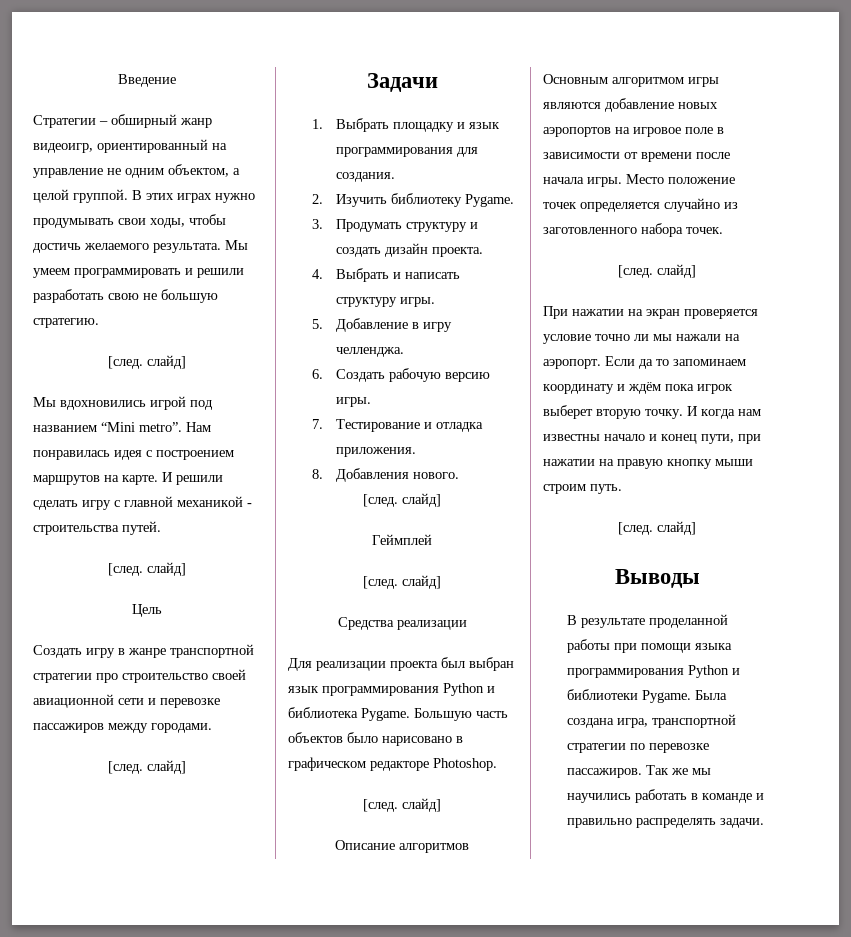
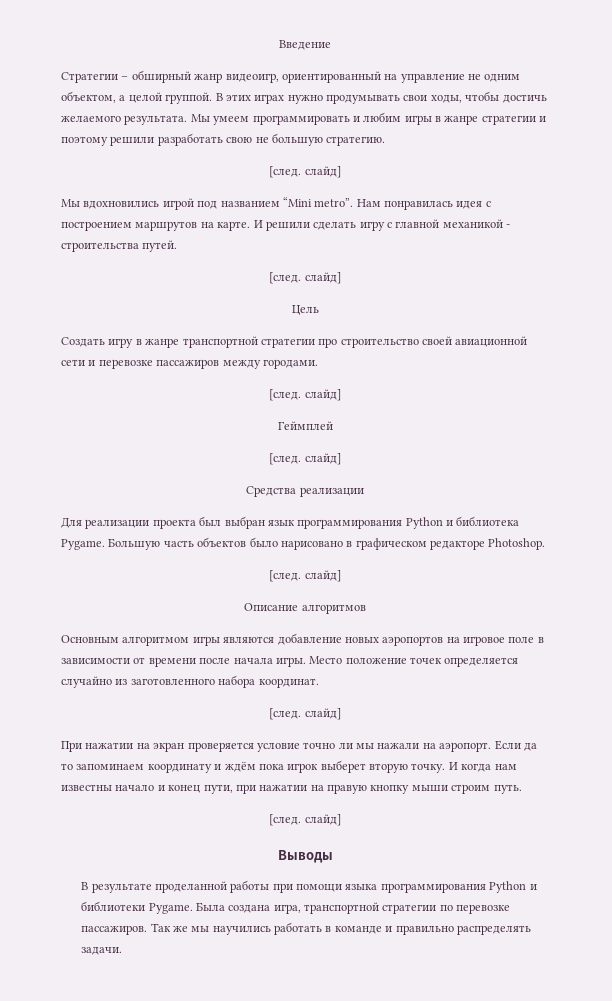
(193, 271) none -> [363,112,547,125] [61,136,108,146] любим игры в жанре стратегии и поэтому
[366,73,438,92] [312,118,501,132] [336,147,479,157] [336,172,396,182] [312,193,515,207] [312,219,479,232] [336,243,484,257] [312,268,461,282] [336,297,436,307] [312,318,453,332] [336,347,405,357] [312,368,491,382] [336,397,372,407] [312,419,484,432] [336,447,417,457] [312,468,460,482] [363,493,441,507] // Задачи // 1. Выбрать площадку и язык программирования для создания. // 2. Изучить библиотеку Pygame. // 3. Продумать структуру и создать дизайн проекта. // 4. Выбрать и написать структуру игры. // 5. Добавление в игру челленджа. // 6. Создать рабочую версию игры. // 7. Тестирование и отладка приложения. // 8. Добавления нового. // [след. слайд] -> (341, 395) none
[686,227,723,234] точек. -> [258,678,319,688] координат.

